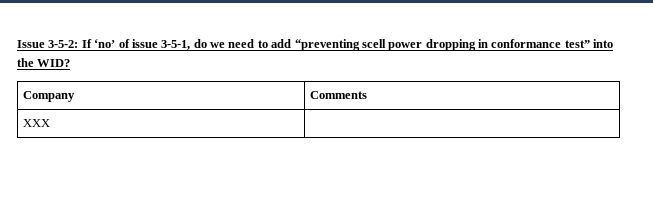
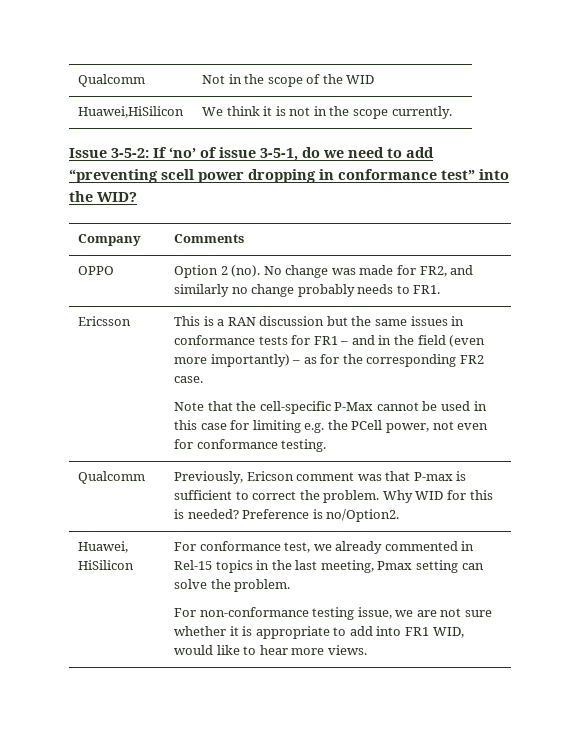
(17, 44) none -> [78,74,146,87] [202,74,375,87] [78,106,185,118] [202,106,452,119] Qualcomm | Not in the scope of the WID // Huawei,HiSilicon | We think it is not in the scope currently. //
[22,119,50,127] XXX | -> [78,266,115,275] [174,265,474,278] [174,284,441,297] [78,316,132,326] [174,316,465,326] [174,335,486,347] [174,354,484,367] [174,376,204,383] [174,401,487,414] [174,420,489,433] [174,439,327,452] [78,471,146,484] [174,471,467,484] [174,490,493,503] [174,509,400,522] [78,541,129,553] [78,560,135,570] [174,541,475,554] [174,560,484,573] [174,579,291,592] [174,607,492,620] [174,626,464,639] [174,645,367,655] OPPO | Option 2 (no). No change was made for FR2, and similarly no change probably needs to FR1. // Ericsson | This is a RAN discussion but the same issues in conformance tests for FR1 – and in the field (even more importantly) – as for the corresponding FR2 case. // Note that the cell-specific P-Max cannot be used in this case for limiting e.g. the PCell power, not even for conformance testing. // Qualcomm | Previously, Ericson comment was that P-max is sufficient to correct the problem. Why WID for this is needed? Preference is no/Option2. // Huawei, HiSilicon | For conformance test, we already commented in Rel-15 topics in the last meeting, Pmax setting can solve the problem. // For non-conformance testing issue, we are not sure whether it is appropriate to add into FR1 WID, would like to hear more views.

